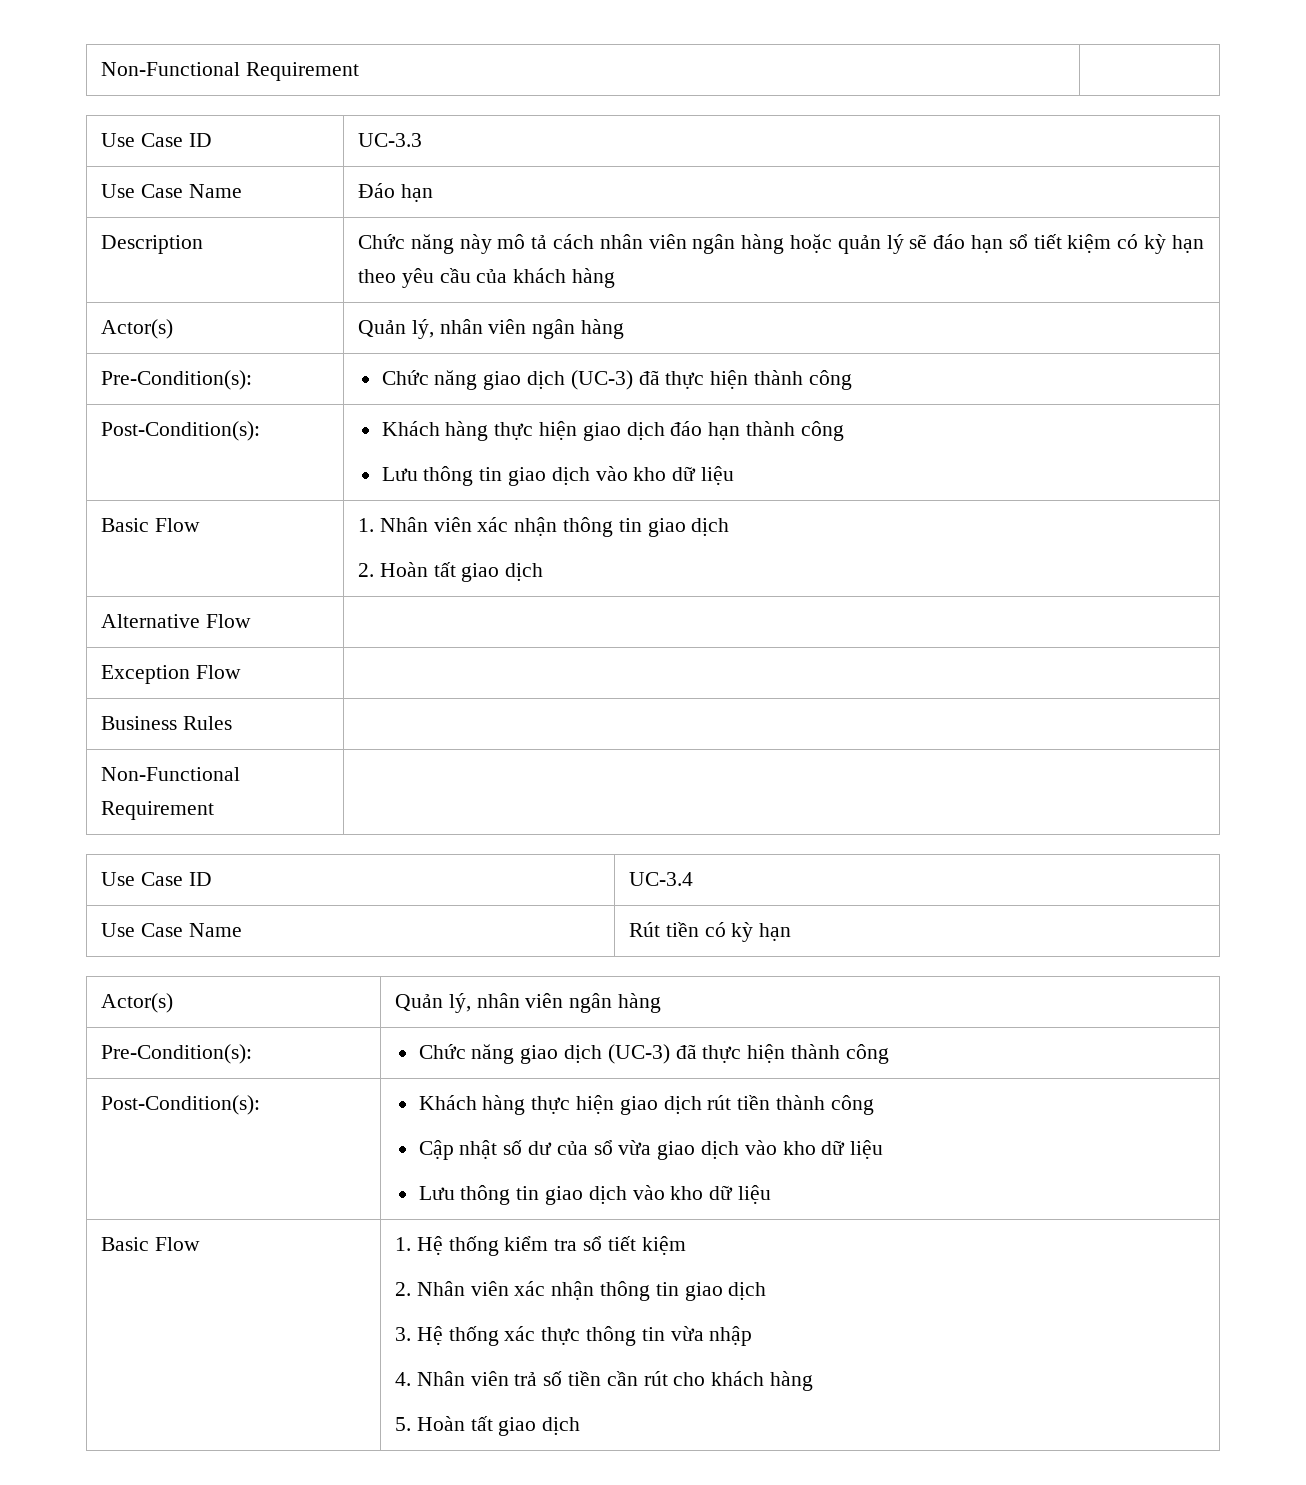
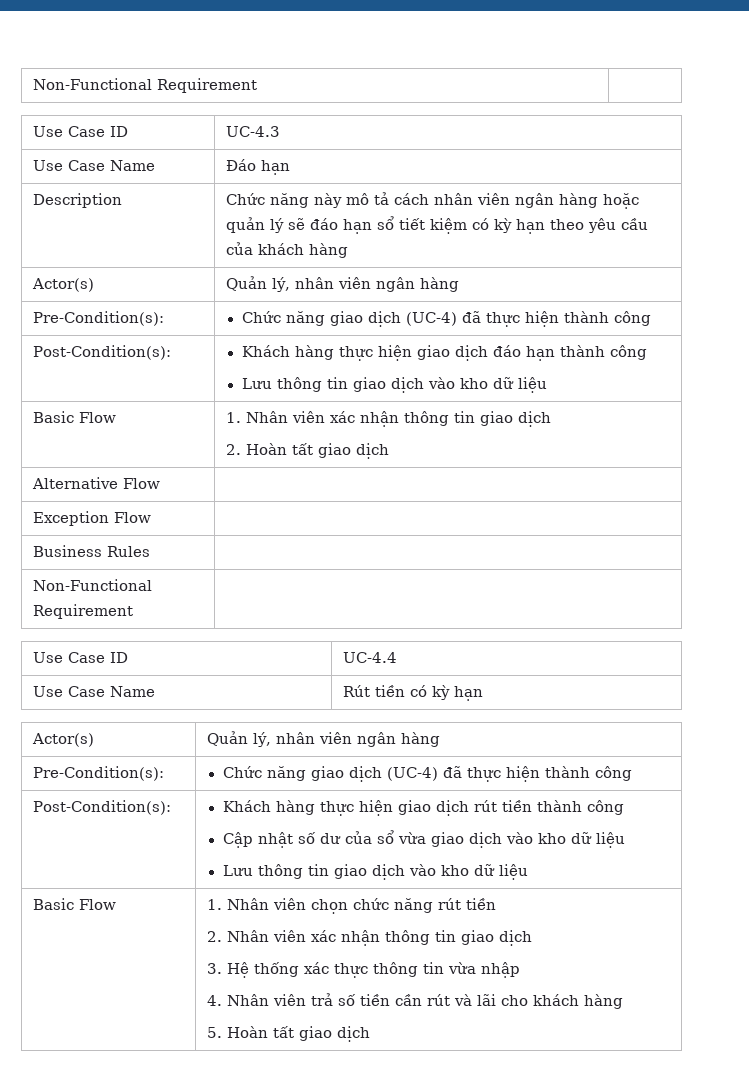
[100,62,359,81] [100,133,212,147] [357,133,422,147] Non-Functional Requirement | // Use Case ID | UC-3.3 -> [32,78,257,93] [32,126,128,137] [225,126,280,137] Non-Functional Requirement | // Use Case ID | UC-4.3
[570,370,633,390] (UC-3) -> [405,312,457,326] (UC-4)
[628,872,693,886] UC-3.4 -> [342,652,397,663] UC-4.4
[607,1044,670,1064] (UC-3) -> [386,767,438,781] (UC-4)
[416,1236,686,1256] Hệ thống kiểm tra sổ tiết kiệm -> [226,898,496,914] Nhân viên chọn chức năng rút tiền
(668, 1378) none -> [453,994,496,1006] và lãi

